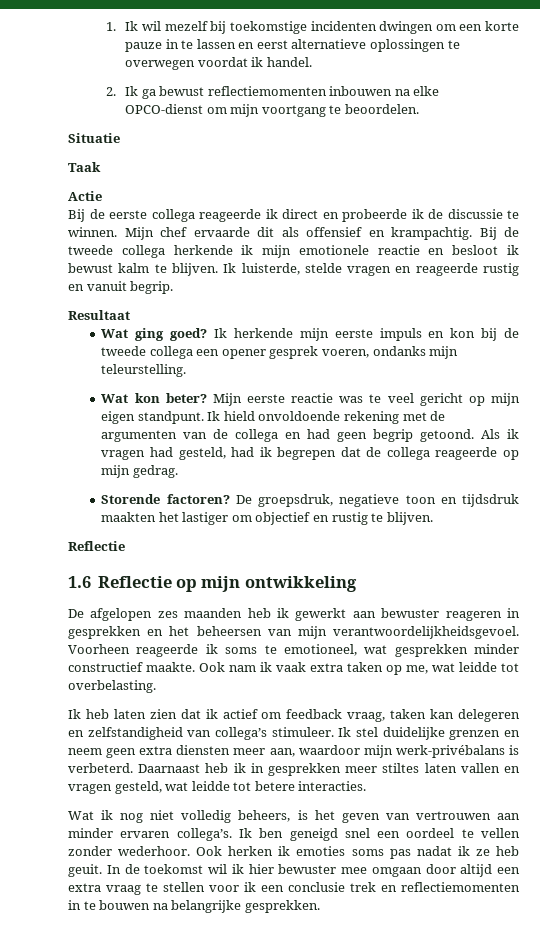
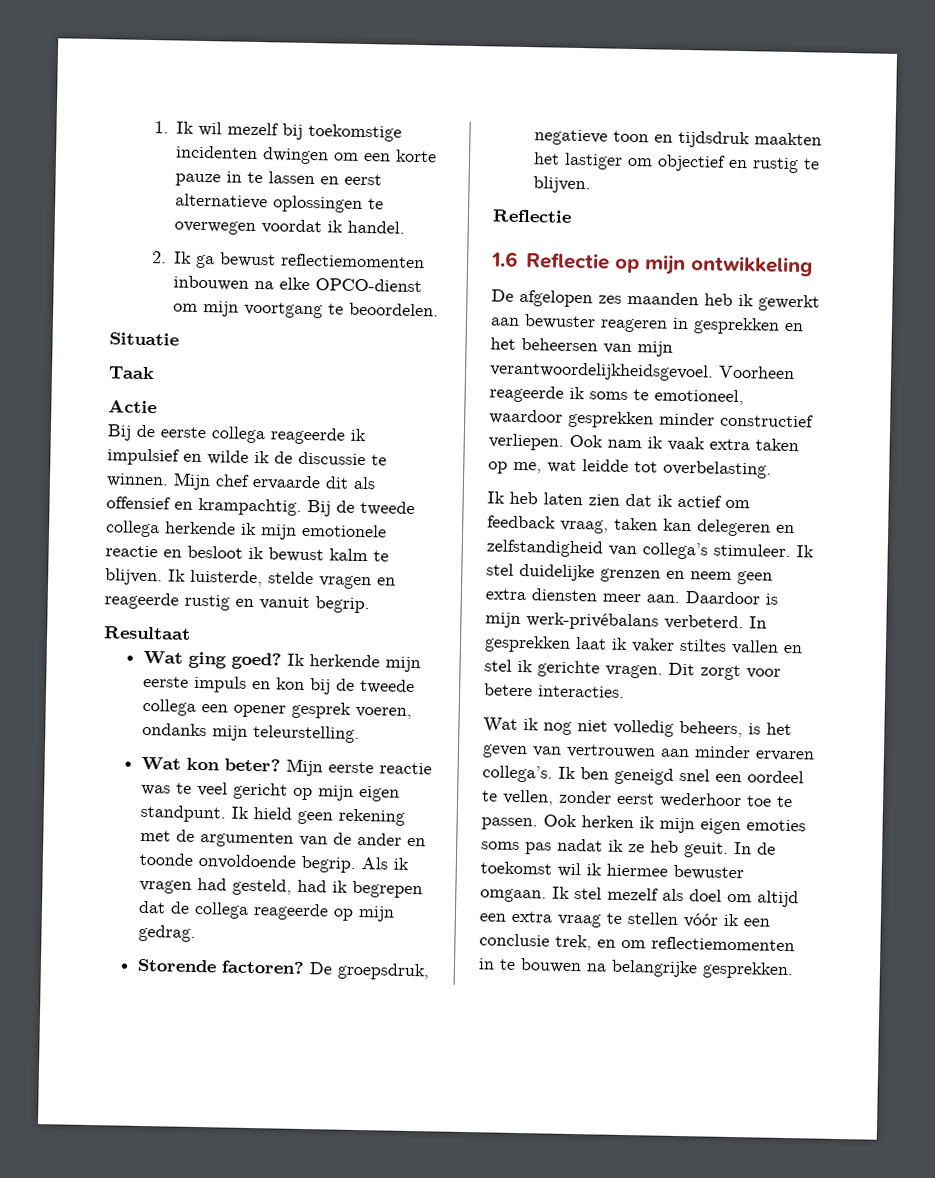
[282,209,407,222] direct en probeerde -> [107,448,249,466] impulsief en wilde
[258,411,341,421] onvoldoende -> [296,810,333,825] geen
[235,429,475,442] collega en had geen begrip getoond. -> [356,832,426,847] [138,852,356,873] ander en toonde onvoldoende begrip.
[364,645,388,654] wat -> [489,409,563,425] waardoor
[146,662,195,672] maakte. -> [488,433,564,451] verliepen.
[269,745,519,758] [68,763,520,776] [68,781,252,794] aan, waardoor mijn werk-privébalans is verbeterd. Daarnaast heb ik in gesprekken meer stiltes laten vallen en vragen gesteld, wat leidde tot -> [646,591,778,605] [485,612,767,631] [484,635,803,655] [484,659,781,681] aan. Daardoor is mijn werk-privébalans verbeterd. In gesprekken laat ik vaker stiltes vallen en stel ik gerichte vragen. Dit zorgt voor
[481,828,520,838] [68,846,191,856] vellen zonder wederhoor. -> [502,789,793,809] [481,817,538,831] vellen, zonder eerst wederhoor toe te passen.
(291, 851) none -> [659,817,741,835] mijn eigen
[248,864,456,877] hier bewuster mee omgaan door -> [606,863,744,881] [480,886,752,903] hiermee bewuster omgaan. Ik stel mezelf als doel om
[209,885,239,892] voor -> [683,913,718,928] vóór
[350,882,397,892] trek en -> [555,934,646,951] trek, en om

